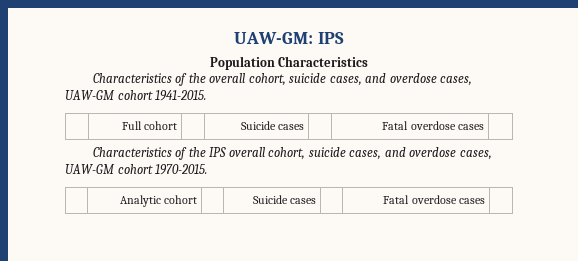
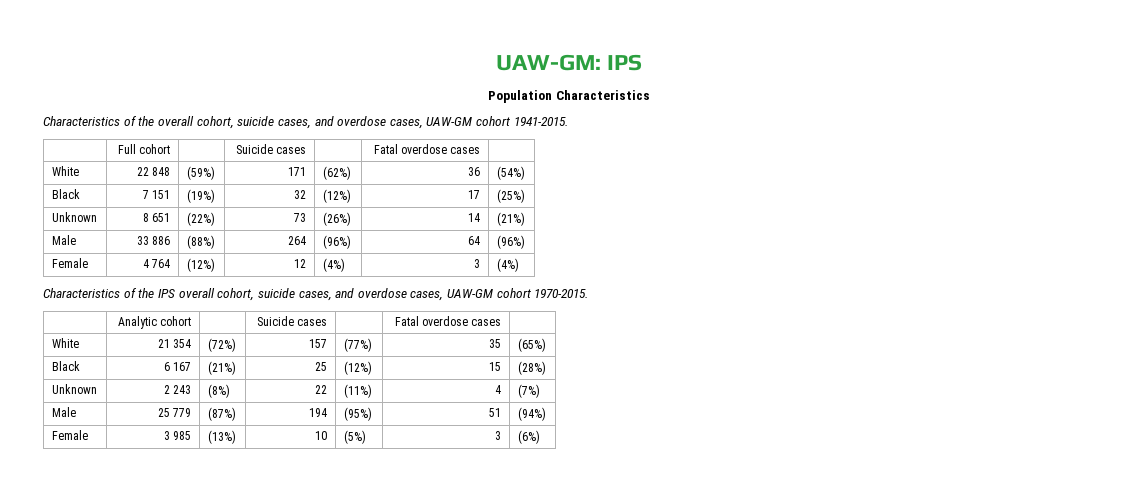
(484, 127) none -> [51,166,79,176] [136,167,171,176] [186,166,215,180] [288,167,307,176] [322,166,351,180] [468,167,481,176] [496,166,525,180] [51,189,80,199] [142,190,171,199] [186,189,215,203] [294,190,307,199] [322,189,351,203] [468,190,481,199] [496,189,525,203] [51,212,97,222] [142,213,171,222] [186,212,215,226] [294,213,307,222] [322,212,351,226] [468,213,481,222] [496,212,525,226] [51,235,76,245] [136,236,171,245] [186,235,215,249] [288,236,307,245] [322,235,351,249] [468,236,481,245] [496,235,525,249] [51,258,88,268] [142,259,171,268] [186,258,215,272] [294,259,307,268] [322,258,345,272] [474,259,481,268] [496,258,519,272] // White | 22 848 | (59%) | 171 | (62%) | 36 | (54%) // Black | 7 151 | (19%) | 32 | (12%) | 17 | (25%) // Unknown | 8 651 | (22%) | 73 | (26%) | 14 | (21%) // Male | 33 886 | (88%) | 264 | (96%) | 64 | (96%) // Female | 4 764 | (12%) | 12 | (4%) | 3 | (4%)
(485, 201) none -> [51,338,79,348] [157,339,192,348] [207,338,236,352] [309,339,328,348] [343,338,372,352] [489,339,502,348] [517,338,546,352] [51,361,80,371] [163,362,192,371] [207,361,236,375] [315,362,328,371] [343,361,372,375] [489,362,502,371] [517,361,546,375] [51,384,97,394] [163,385,192,394] [207,384,230,398] [315,385,328,394] [343,384,372,398] [495,385,502,394] [517,384,540,398] [51,407,76,417] [157,408,192,417] [207,407,236,421] [309,408,328,417] [343,407,372,421] [489,408,502,417] [517,407,546,421] [51,430,88,440] [163,431,192,440] [207,430,236,444] [315,431,328,440] [343,430,366,444] [495,431,502,440] [517,430,540,444] // White | 21 354 | (72%) | 157 | (77%) | 35 | (65%) // Black | 6 167 | (21%) | 25 | (12%) | 15 | (28%) // Unknown | 2 243 | (8%) | 22 | (11%) | 4 | (7%) // Male | 25 779 | (87%) | 194 | (95%) | 51 | (94%) // Female | 3 985 | (13%) | 10 | (5%) | 3 | (6%)

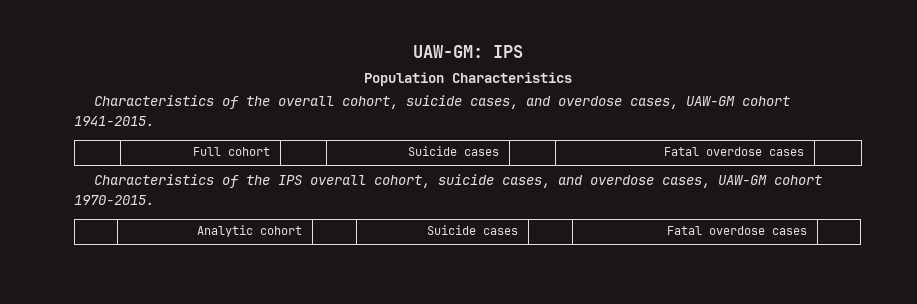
[51,166,79,176] [136,167,171,176] [186,166,215,180] [288,167,307,176] [322,166,351,180] [468,167,481,176] [496,166,525,180] [51,189,80,199] [142,190,171,199] [186,189,215,203] [294,190,307,199] [322,189,351,203] [468,190,481,199] [496,189,525,203] [51,212,97,222] [142,213,171,222] [186,212,215,226] [294,213,307,222] [322,212,351,226] [468,213,481,222] [496,212,525,226] [51,235,76,245] [136,236,171,245] [186,235,215,249] [288,236,307,245] [322,235,351,249] [468,236,481,245] [496,235,525,249] [51,258,88,268] [142,259,171,268] [186,258,215,272] [294,259,307,268] [322,258,345,272] [474,259,481,268] [496,258,519,272] // White | 22 848 | (59%) | 171 | (62%) | 36 | (54%) // Black | 7 151 | (19%) | 32 | (12%) | 17 | (25%) // Unknown | 8 651 | (22%) | 73 | (26%) | 14 | (21%) // Male | 33 886 | (88%) | 264 | (96%) | 64 | (96%) // Female | 4 764 | (12%) | 12 | (4%) | 3 | (4%) -> (805, 152) none
[51,338,79,348] [157,339,192,348] [207,338,236,352] [309,339,328,348] [343,338,372,352] [489,339,502,348] [517,338,546,352] [51,361,80,371] [163,362,192,371] [207,361,236,375] [315,362,328,371] [343,361,372,375] [489,362,502,371] [517,361,546,375] [51,384,97,394] [163,385,192,394] [207,384,230,398] [315,385,328,394] [343,384,372,398] [495,385,502,394] [517,384,540,398] [51,407,76,417] [157,408,192,417] [207,407,236,421] [309,408,328,417] [343,407,372,421] [489,408,502,417] [517,407,546,421] [51,430,88,440] [163,431,192,440] [207,430,236,444] [315,431,328,440] [343,430,366,444] [495,431,502,440] [517,430,540,444] // White | 21 354 | (72%) | 157 | (77%) | 35 | (65%) // Black | 6 167 | (21%) | 25 | (12%) | 15 | (28%) // Unknown | 2 243 | (8%) | 22 | (11%) | 4 | (7%) // Male | 25 779 | (87%) | 194 | (95%) | 51 | (94%) // Female | 3 985 | (13%) | 10 | (5%) | 3 | (6%) -> (808, 231) none

